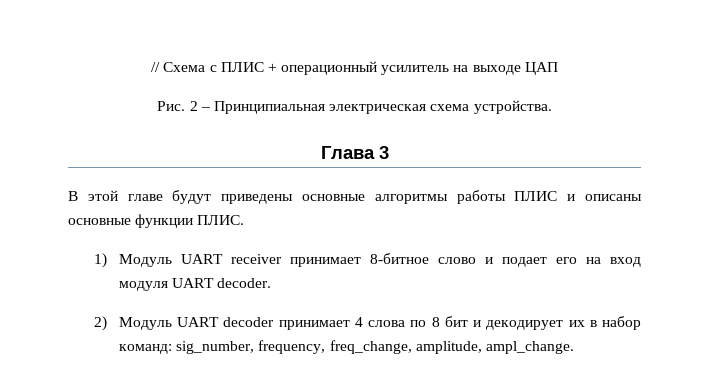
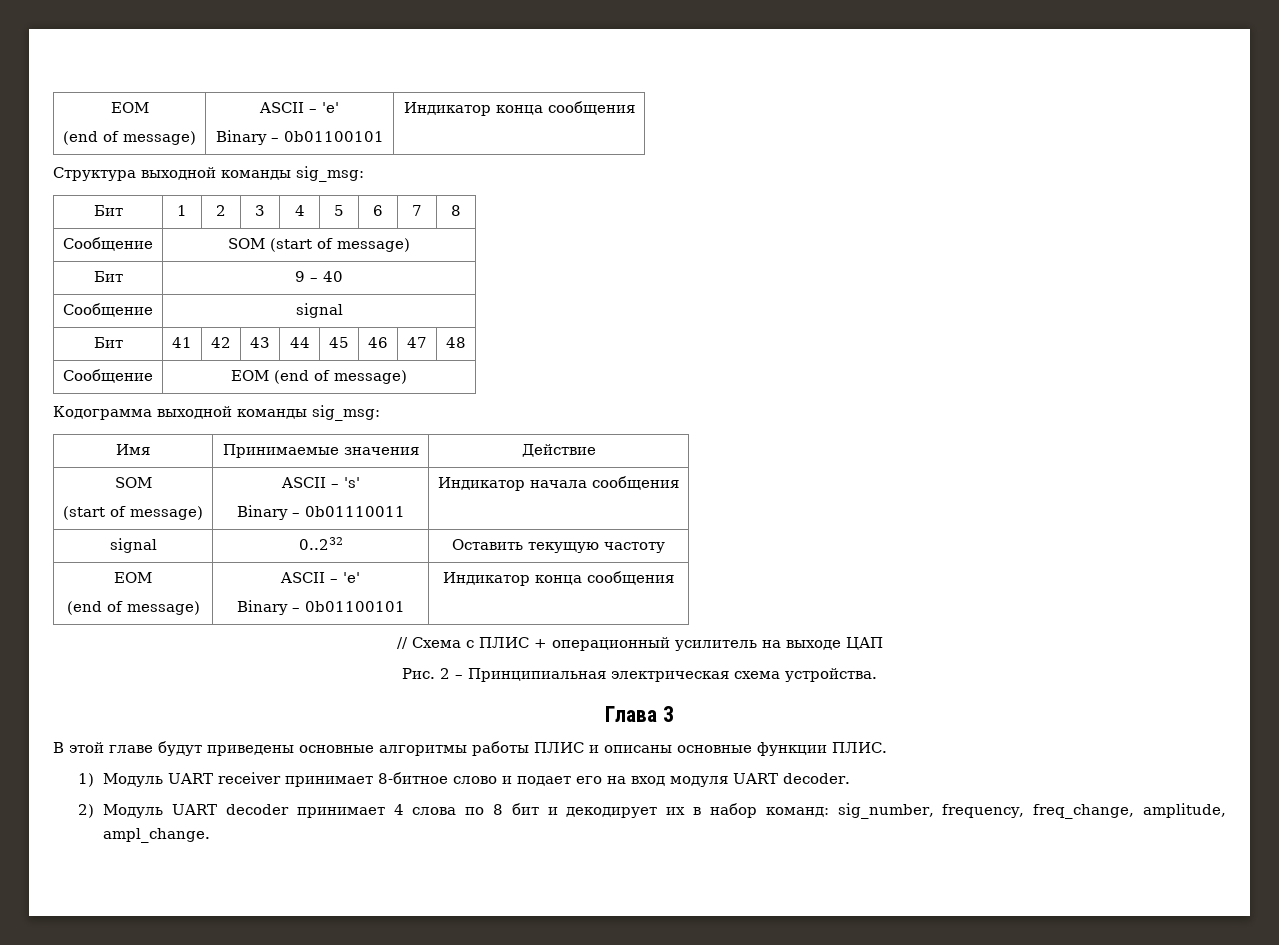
(151, 67) none -> [110,102,149,113] [63,131,196,145] [259,102,339,113] [215,130,384,145] [403,101,635,116] [53,166,364,182] [93,205,123,216] [177,205,187,216] [216,205,226,216] [255,205,265,216] [294,205,305,216] [334,205,344,216] [373,205,383,216] [412,205,422,216] [451,205,461,216] [63,237,153,251] [228,238,410,252] [93,271,123,282] [295,271,343,282] [63,303,153,317] [295,303,343,318] [93,337,123,348] [172,337,192,348] [211,337,231,348] [250,337,270,348] [289,337,310,348] [329,337,349,348] [368,337,388,348] [407,337,427,348] [446,337,466,348] [63,369,153,383] [231,370,407,384] [53,405,380,421] [116,444,150,455] [222,444,419,458] [521,444,596,457] [114,477,152,488] [63,506,203,520] [280,477,360,488] [236,505,405,520] [438,476,679,491] [109,538,157,553] [298,537,343,550] [452,539,665,553] [114,572,152,583] [66,601,200,615] [280,572,360,583] [236,600,405,615] [443,571,674,586] EOM // (end of message) | ASCII – 'e' // Binary – 0b01100101 | Индикатор конца сообщения // Структура выходной команды sig_msg: // Бит | 1 | 2 | 3 | 4 | 5 | 6 | 7 | 8 // Сообщение | SOM (start of message) // Бит | 9 – 40 // Сообщение | signal // Бит | 41 | 42 | 43 | 44 | 45 | 46 | 47 | 48 // Сообщение | EOM (end of message) // Кодограмма выходной команды sig_msg: // Имя | Принимаемые значения | Действие // SOM // (start of message) | ASCII – 's' // Binary – 0b01110011 | Индикатор начала сообщения // signal | 0..232 | Оставить текущую частоту // EOM // (end of message) | ASCII – 'e' // Binary – 0b01100101 | Индикатор конца сообщения //

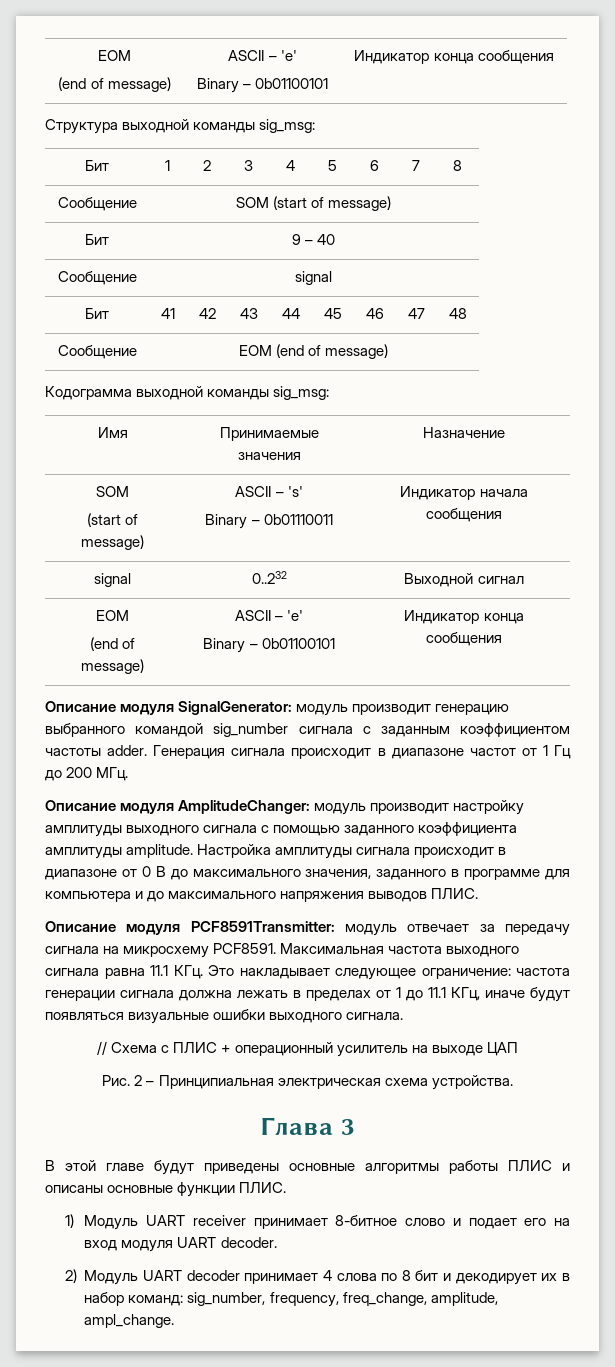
[521,444,596,457] Действие -> [423,427,505,438] Назначение
[452,539,665,553] Оставить текущую частоту -> [404,573,524,587] Выходной сигнал
(674, 578) none -> [45,701,510,716] [45,723,570,737] [45,745,572,759] [45,767,129,781] [45,800,525,815] [45,822,518,837] [45,844,507,859] [45,866,570,880] [45,888,479,902] [45,921,570,936] [45,943,520,958] [45,965,570,980] [45,987,570,1002] [45,1009,404,1024] // Описание модуля SignalGenerator: модуль производит генерацию выбранного командой sig_number сигнала с заданным коэффициентом частоты adder. Генерация сигнала происходит в диапазоне частот от 1 Гц до 200 МГц. // Описание модуля AmplitudeChanger: модуль производит настройку амплитуды выходного сигнала с помощью заданного коэффициента амплитуды amplitude. Настройка амплитуды сигнала происходит в диапазоне от 0 В до максимального значения, заданного в программе для компьютера и до максимального напряжения выводов ПЛИС. // Описание модуля PCF8591Transmitter: модуль отвечает за передачу сигнала на микросхему PCF8591. Максимальная частота выходного сигнала равна 11.1 КГц. Это накладывает следующее ограничение: частота генерации сигнала должна лежать в пределах от 1 до 11.1 КГц, иначе будут появляться визуальные ошибки выходного сигнала.

